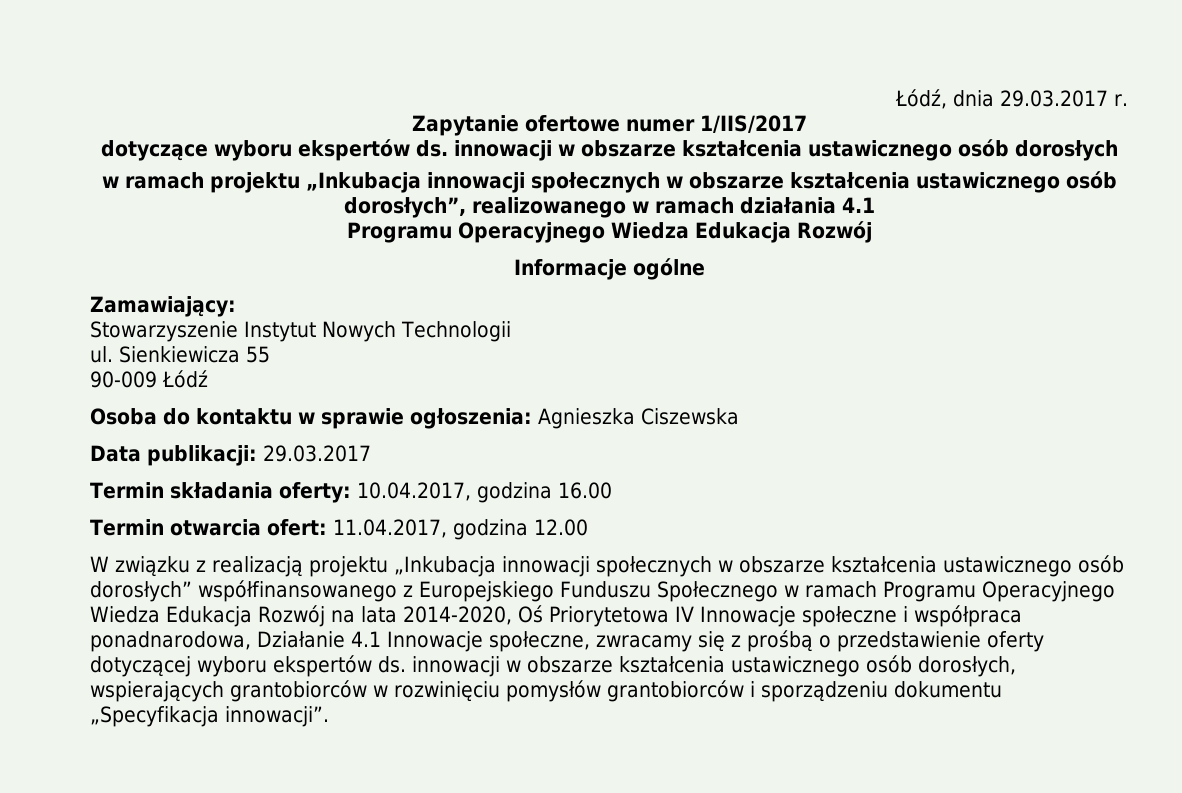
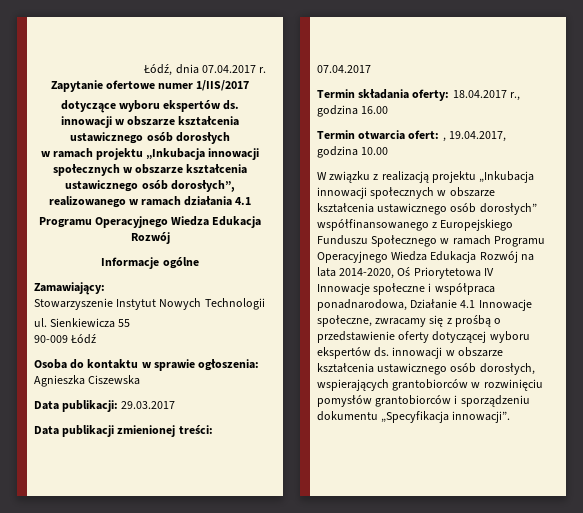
[1000,90,1109,107] 29.03.2017 -> [201,65,256,73] 07.04.2017
(371, 453) none -> [34,425,213,437] [317,65,371,73] // Data publikacji zmienionej treści: 07.04.2017
[356,482,471,501] 10.04.2017, -> [452,90,520,101] 18.04.2017 r.,
[332,519,588,540] 11.04.2017, godzina 12.00 -> [442,131,506,142] [317,146,389,158] , 19.04.2017, godzina 10.00

